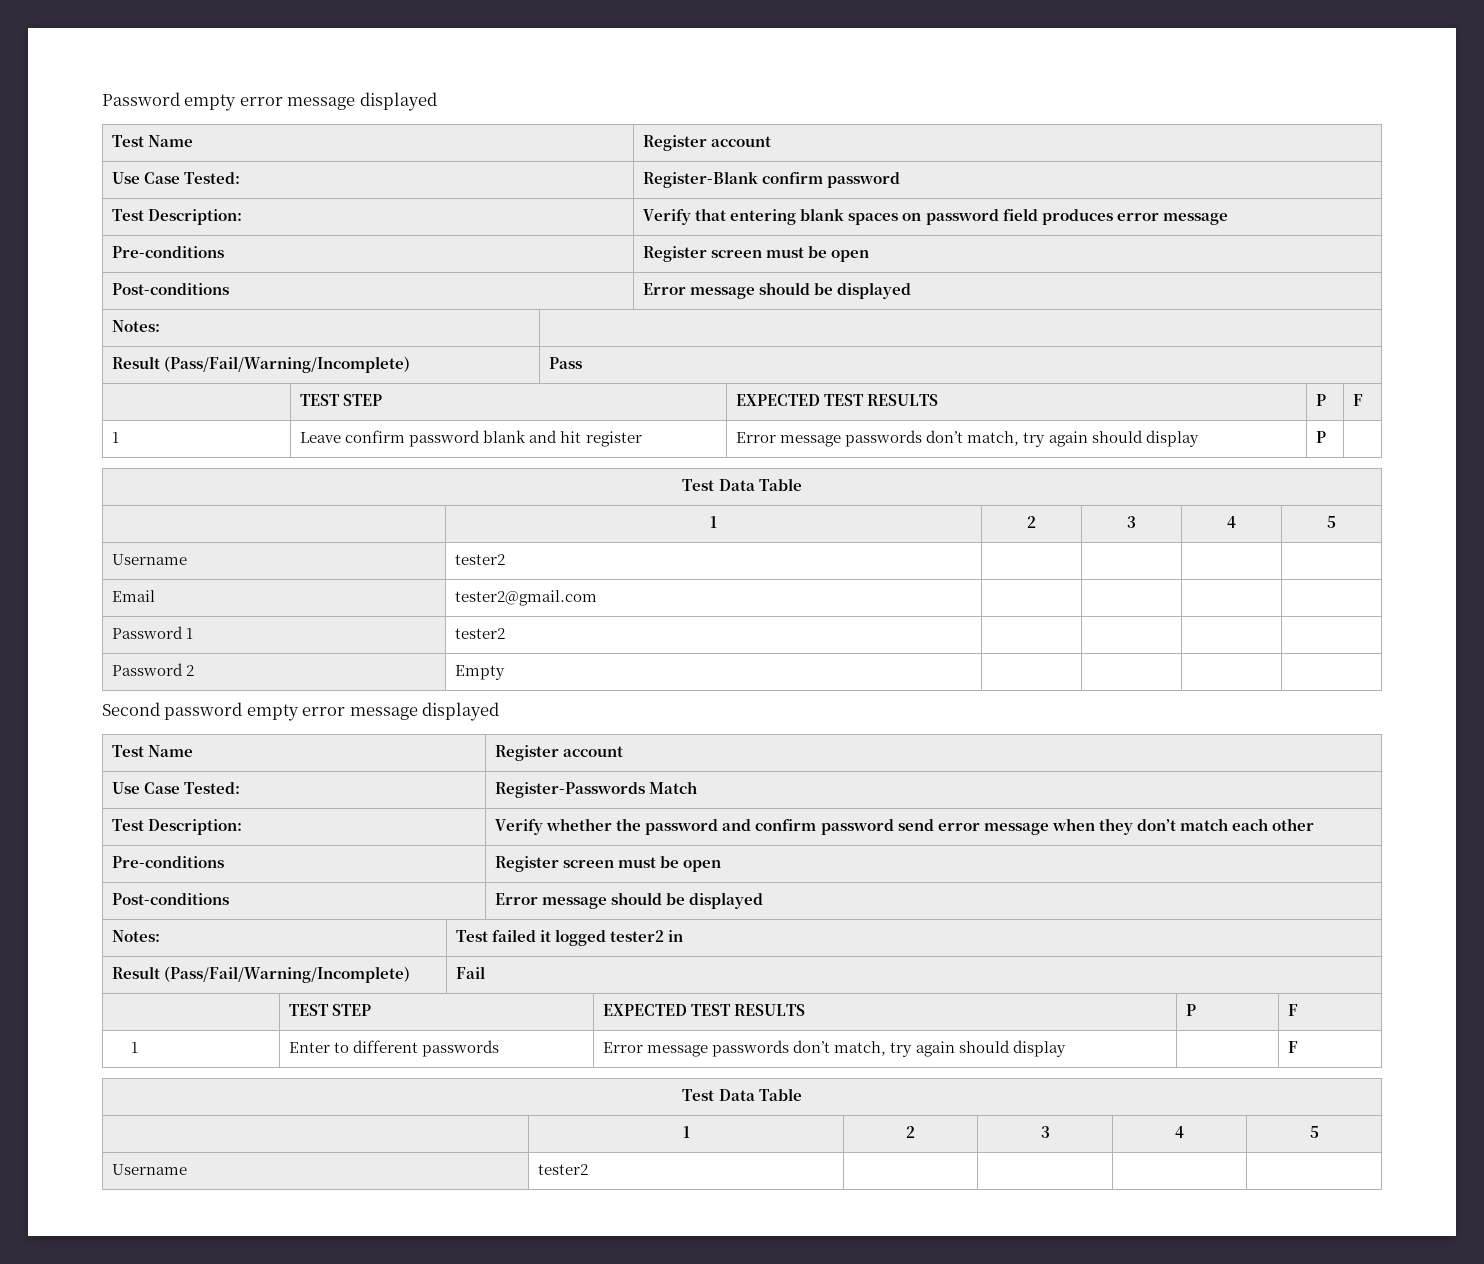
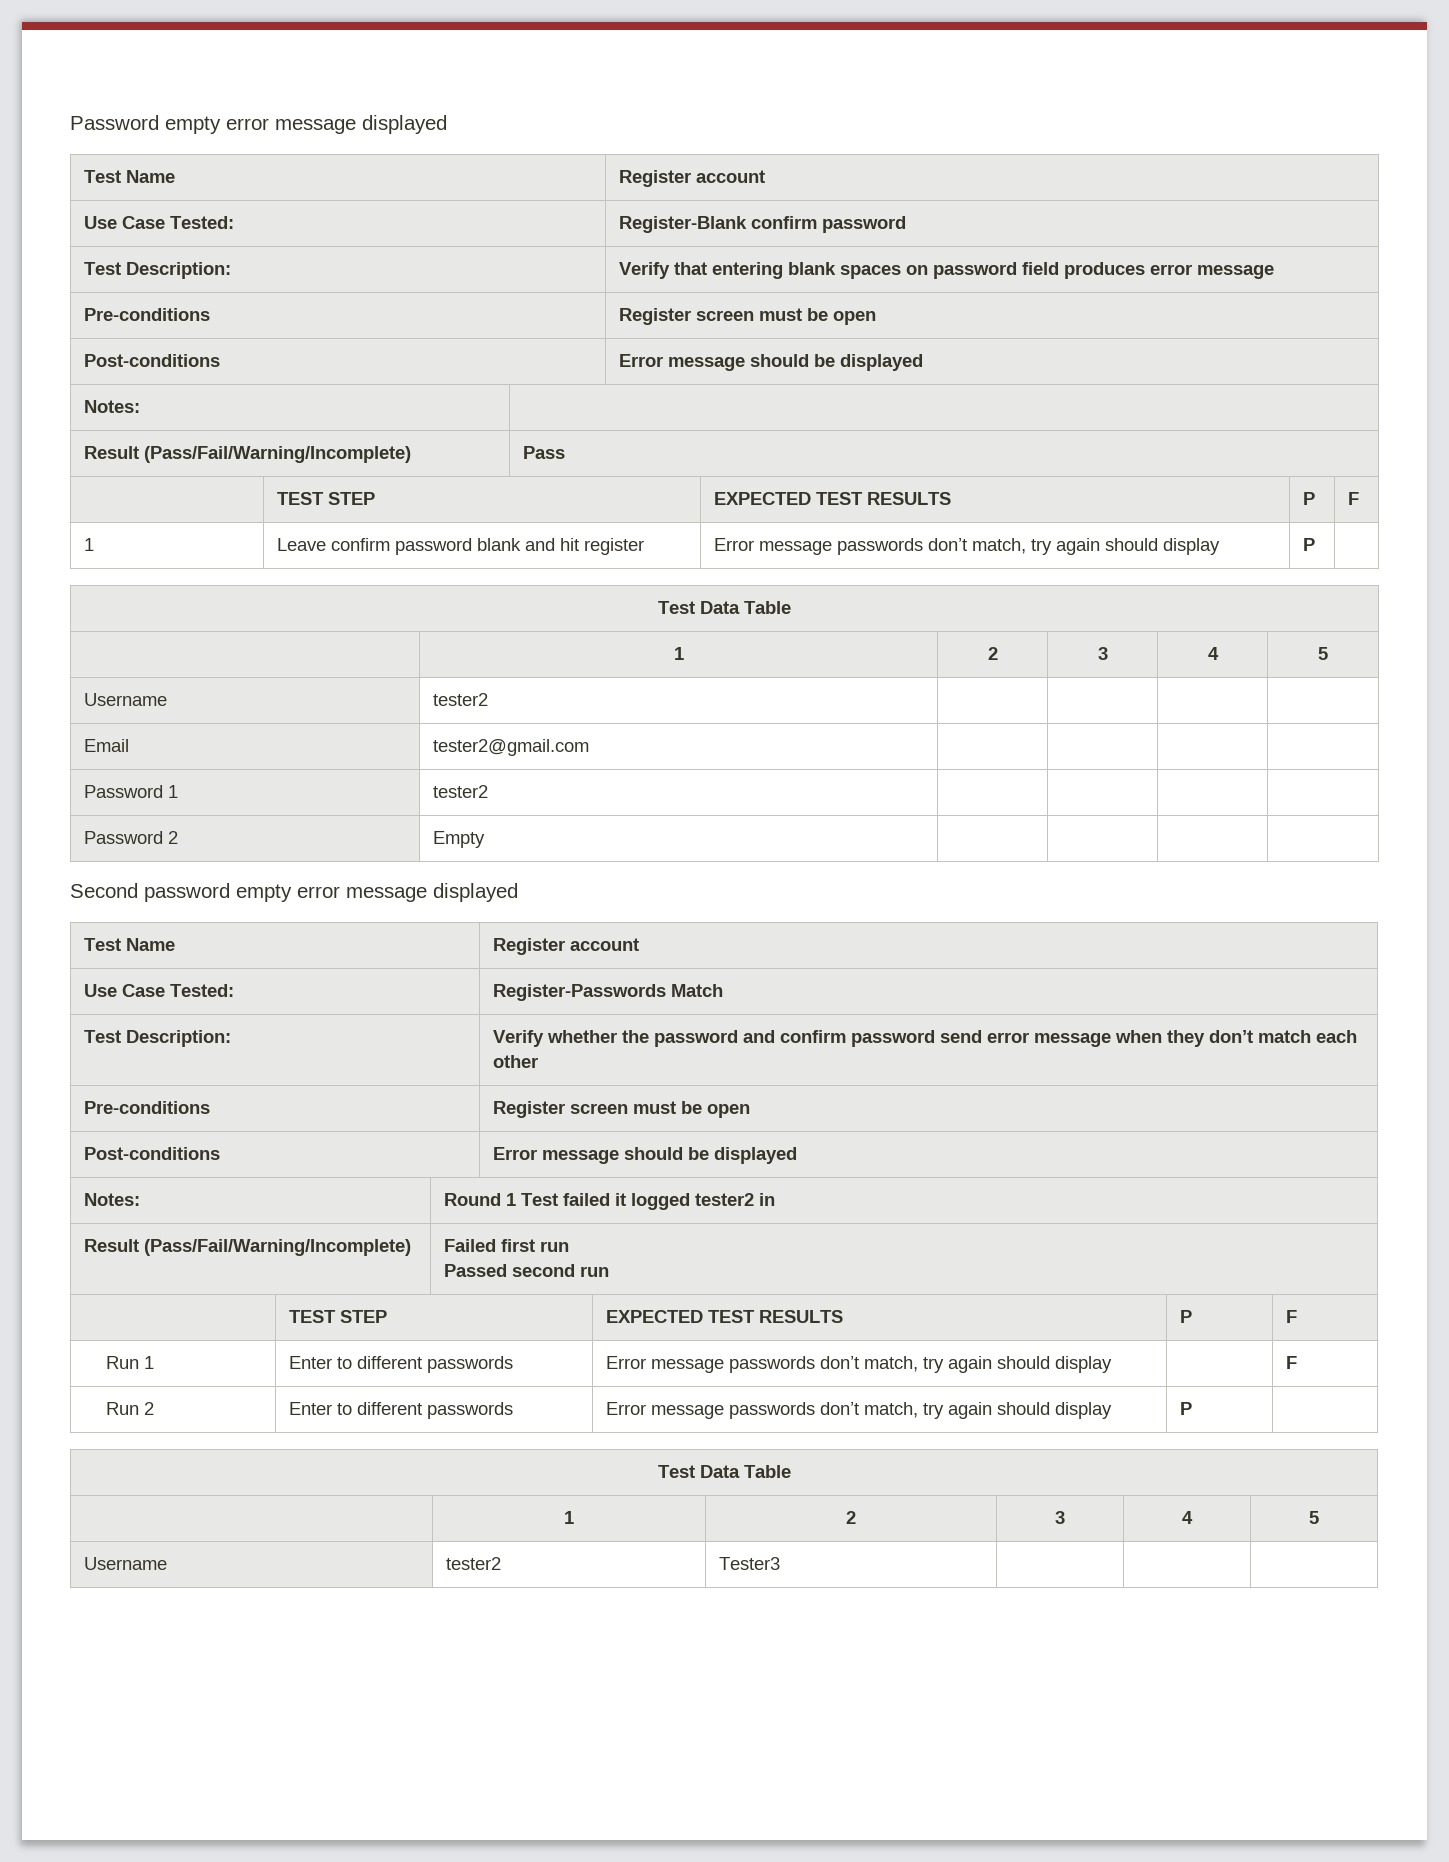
(161, 936) none -> [444,1193,517,1206] Round 1
[456,966,486,979] [289,1004,372,1016] [603,1004,806,1016] [1186,1004,1197,1016] [1288,1004,1299,1016] Fail // | TEST STEP | EXPECTED TEST RESULTS | P | F // -> [444,1239,570,1252] [444,1264,610,1277] [289,1310,388,1323] [606,1310,844,1323] [1180,1310,1193,1323] [1286,1310,1298,1323] [105,1356,139,1369] Failed first run // Passed second run // | TEST STEP | EXPECTED TEST RESULTS | P | F // Run
(1299, 1047) none -> [105,1402,154,1415] [289,1402,514,1419] [606,1402,1113,1419] [1180,1402,1193,1415] // Run 2 | Enter to different passwords | Error message passwords don’t match, try again should display | P |
(589, 1169) none -> [719,1557,781,1570] Tester3

